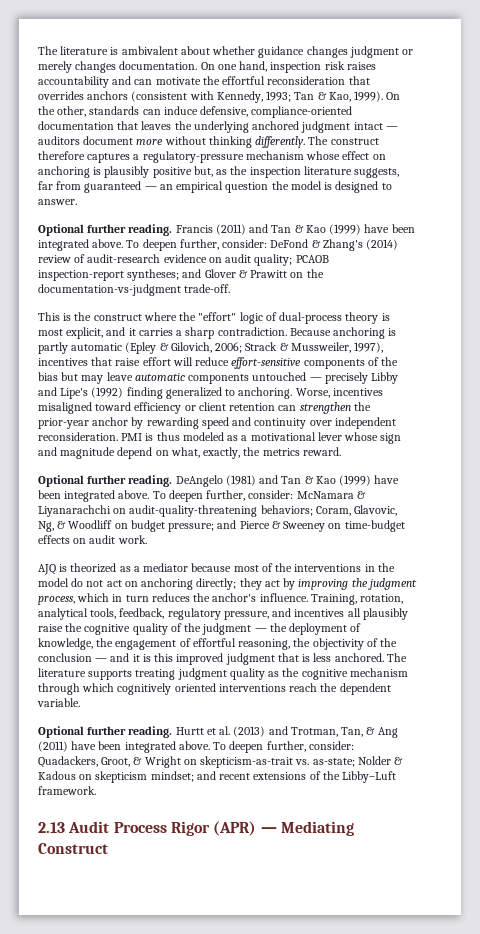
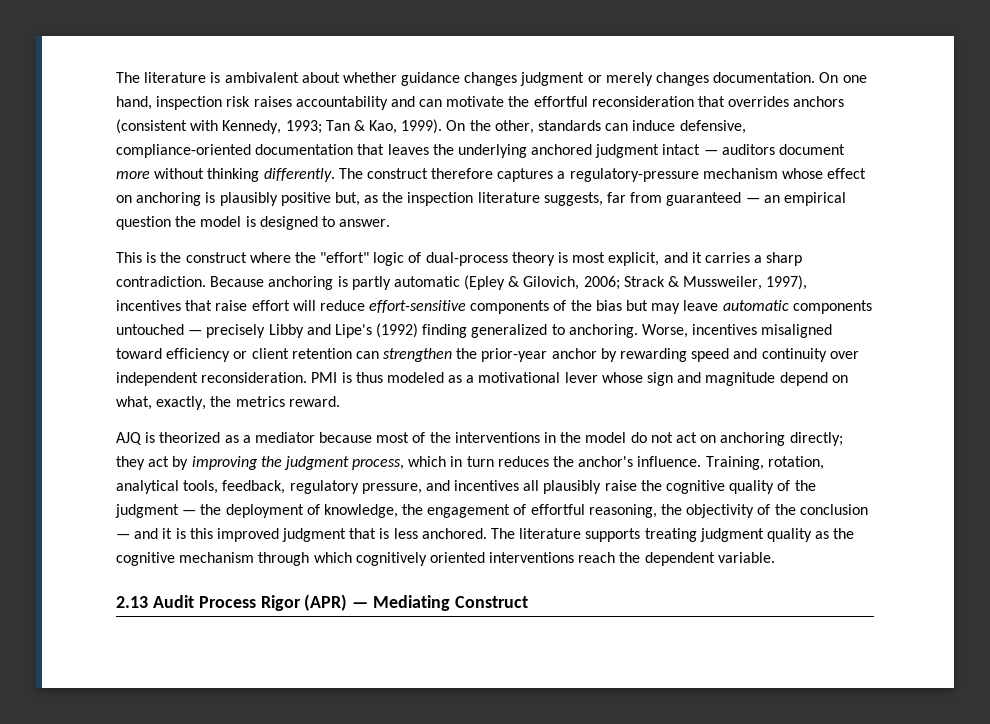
[38,224,415,236] [38,239,399,251] [38,254,329,266] [38,269,324,281] [38,284,231,296] // Optional further reading. Francis (2011) and Tan & Kao (1999) have been integrated above. To deepen further, consider: DeFond & Zhang's (2014) review of audit-research evidence on audit quality; PCAOB inspection-report syntheses; and Glover & Prawitt on the documentation-vs-judgment trade-off. -> (391, 223) none
[38,475,400,487] [38,490,366,502] [38,505,398,517] [38,520,405,532] [38,535,147,544] // Optional further reading. DeAngelo (1981) and Tan & Kao (1999) have been integrated above. To deepen further, consider: McNamara & Liyanarachchi on audit-quality-threatening behaviors; Coram, Glavovic, Ng, & Woodliff on budget pressure; and Pierce & Sweeney on time-budget effects on audit work. -> (340, 401) none
[38,726,398,738] [38,741,354,753] [38,756,404,768] [38,771,397,783] [38,786,96,795] // Optional further reading. Hurtt et al. (2013) and Trotman, Tan, & Ang (2011) have been integrated above. To deepen further, consider: Quadackers, Groot, & Wright on skepticism-as-trait vs. as-state; Nolder & Kadous on skepticism mindset; and recent extensions of the Libby–Luft framework. -> (775, 557) none

